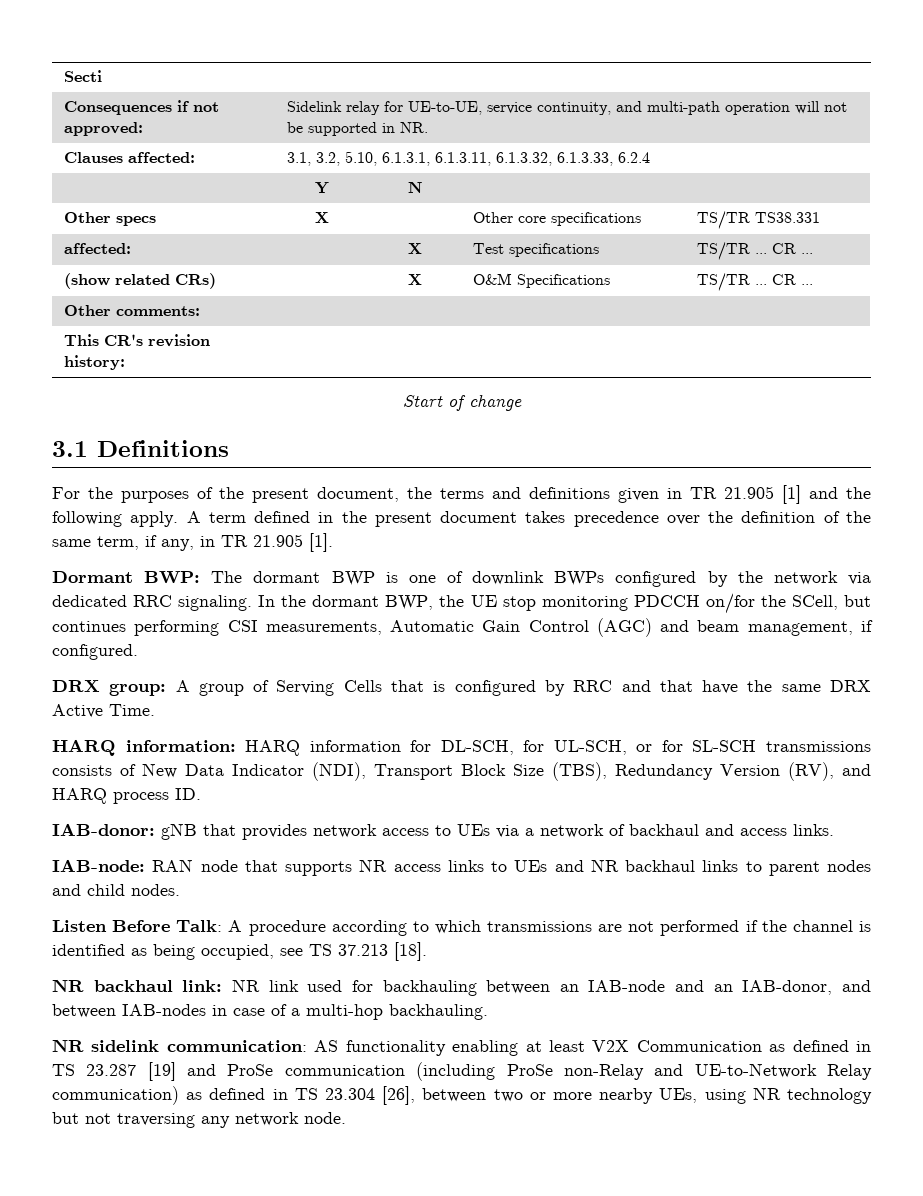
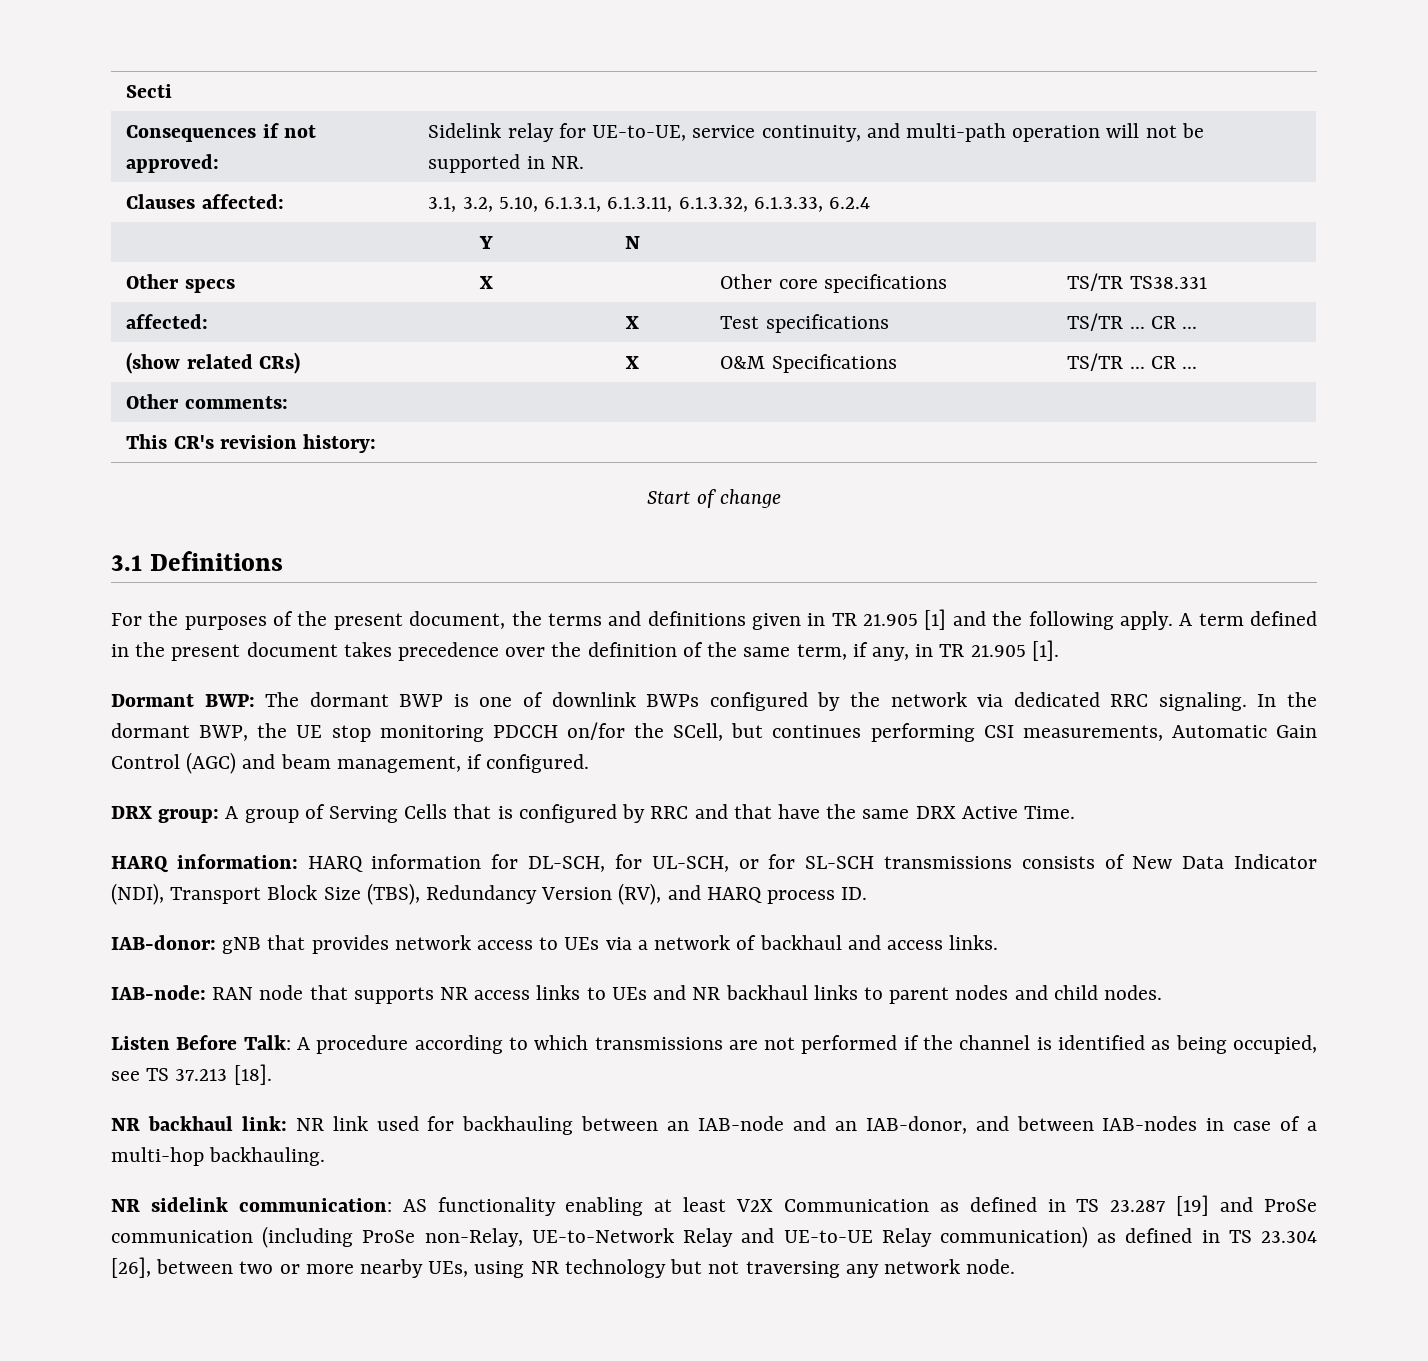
[563,1063,817,1080] non-Relay and UE-to-Network -> [424,1228,873,1247] non-Relay, UE-to-Network Relay and UE-to-UE

